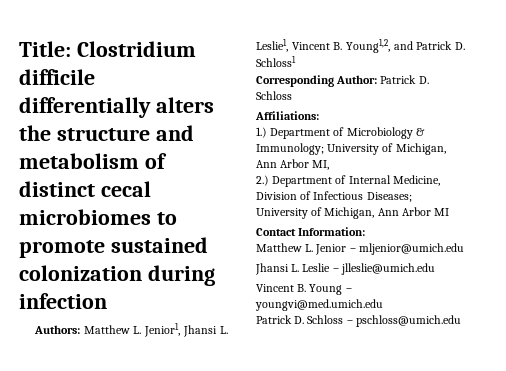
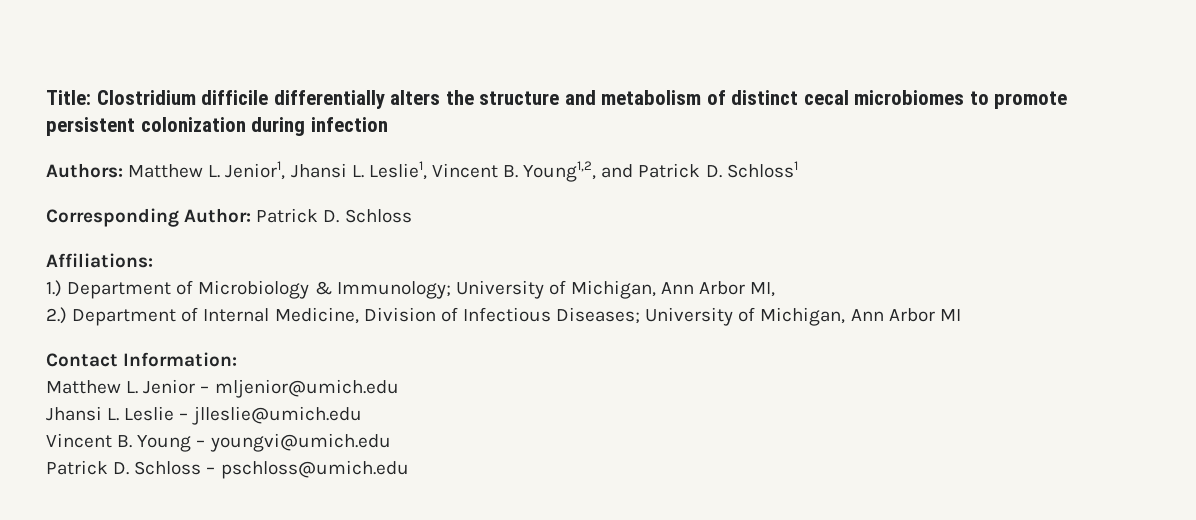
[110,237,208,253] sustained -> [46,117,135,136] persistent
[255,299,383,311] youngvi@med.umich.edu -> [209,433,391,452] youngvi@umich.edu

